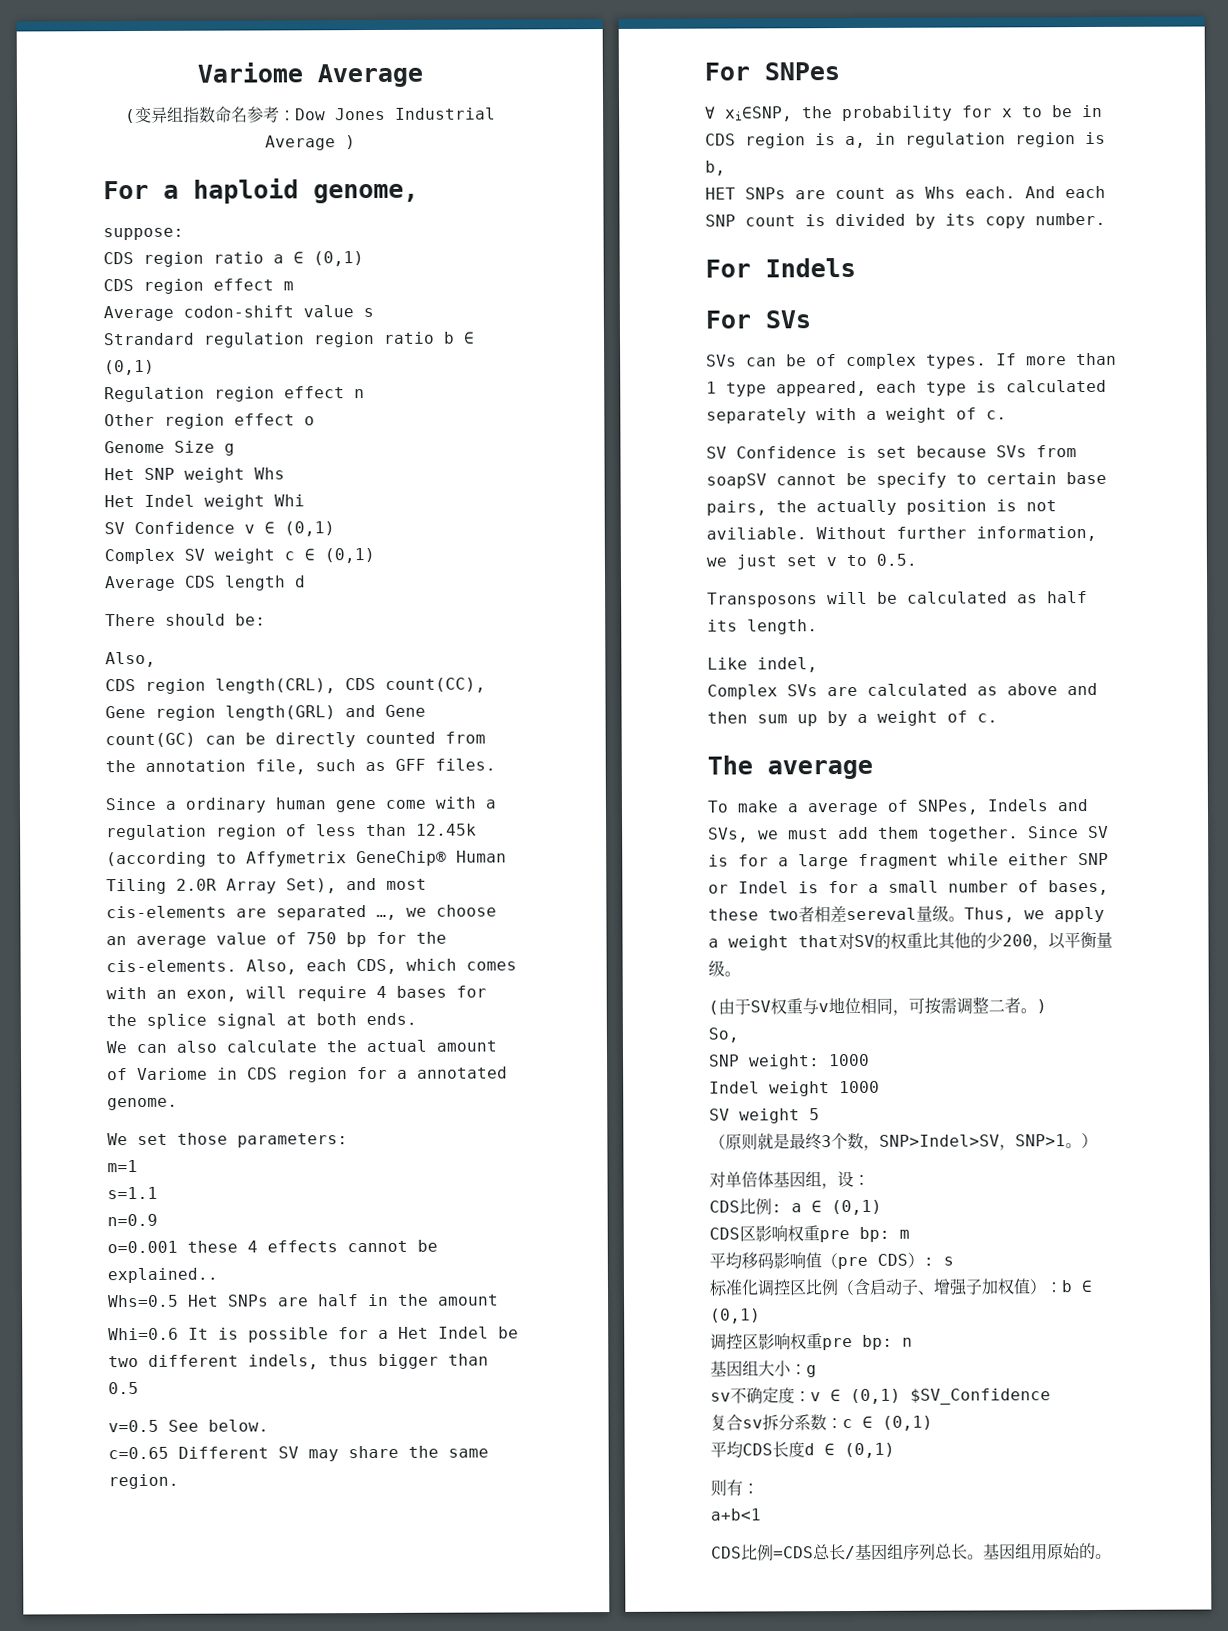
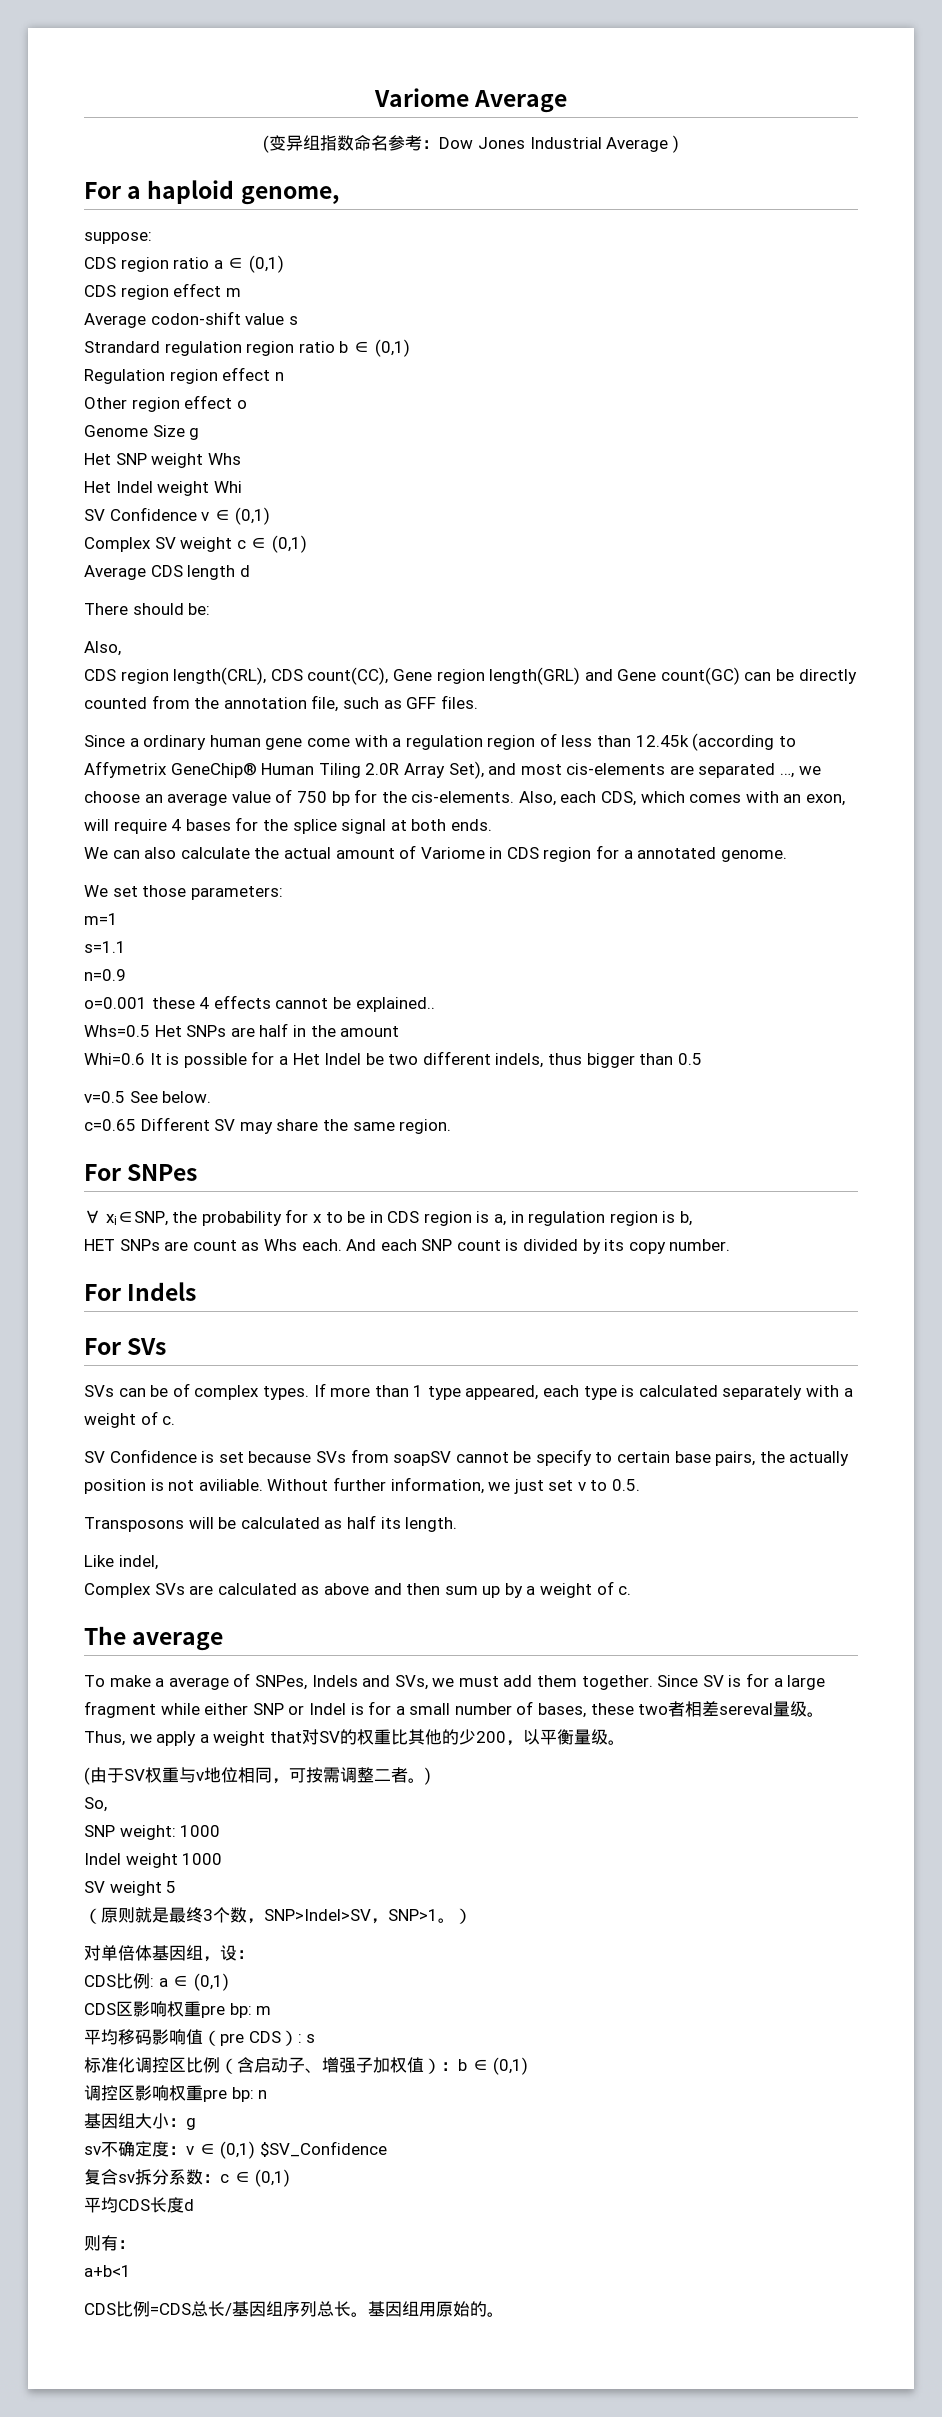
[824,1442,895,1459] ∈ (0,1) -> (194, 2205) none

